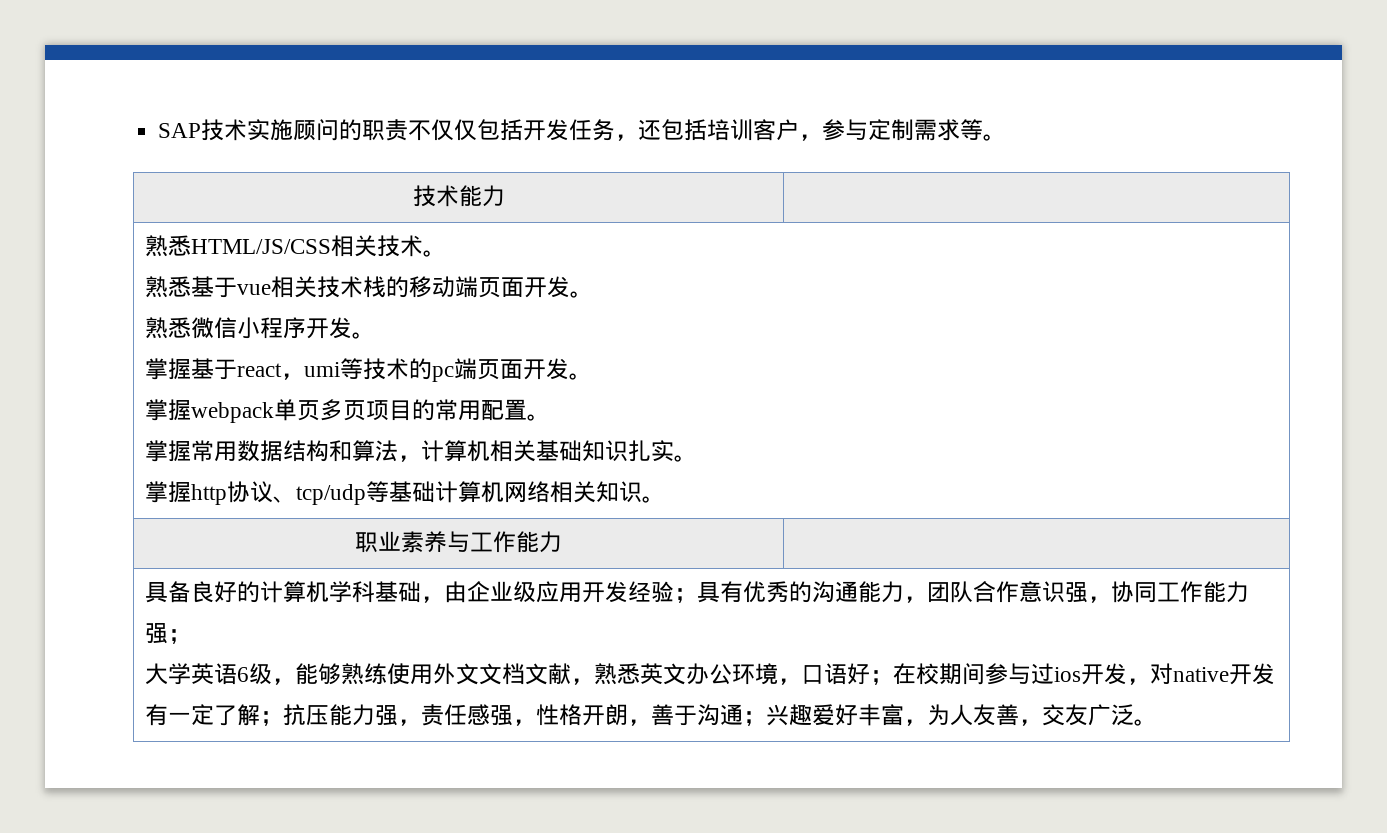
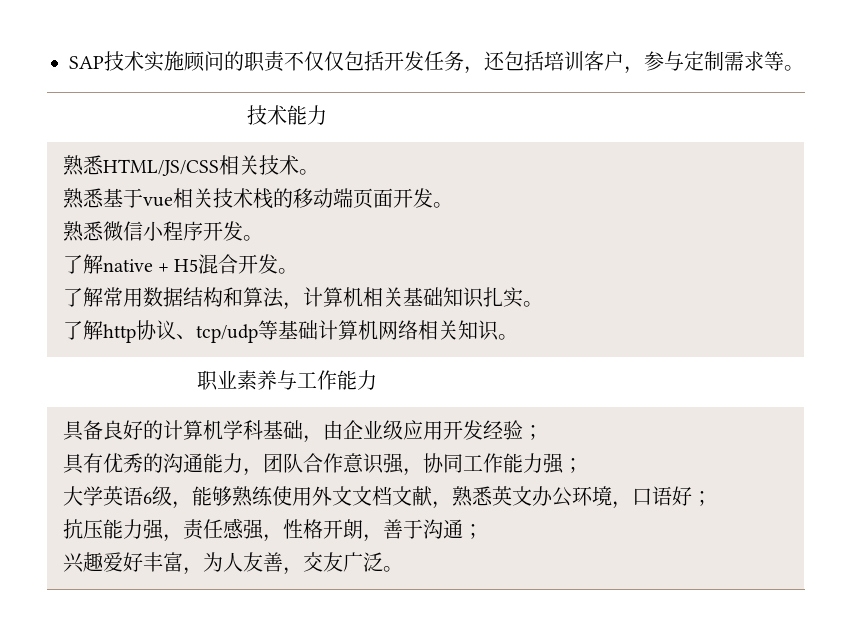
[145,358,593,382] [145,399,551,423] [145,440,192,462] 掌握基于react，umi等技术的pc端页面开发。 // 掌握webpack单页多页项目的常用配置。 // 掌握 -> [62,254,299,274] [62,287,103,307] 了解native + H5混合开发。 // 了解
[145,481,192,503] 掌握 -> [62,320,103,340] 了解
(698, 595) none -> (543, 432) //
[893,663,1276,685] [145,704,284,726] 在校期间参与过ios开发，对native开发有一定了解； -> (712, 498) //
(767, 718) none -> (483, 531) //

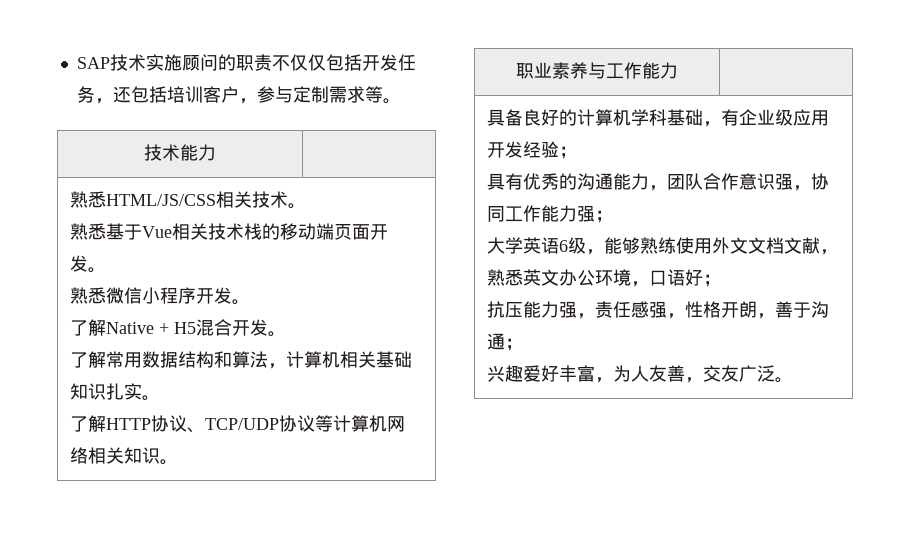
[142,197,173,207] vue -> [142,226,173,238] Vue
[102,259,153,272] native -> [106,322,155,334] Native
[102,320,318,343] http协议、tcp/udp等基础 -> [106,415,334,433] HTTP协议、TCP/UDP协议等
[322,420,343,440] 由 -> [721,109,740,126] 有

